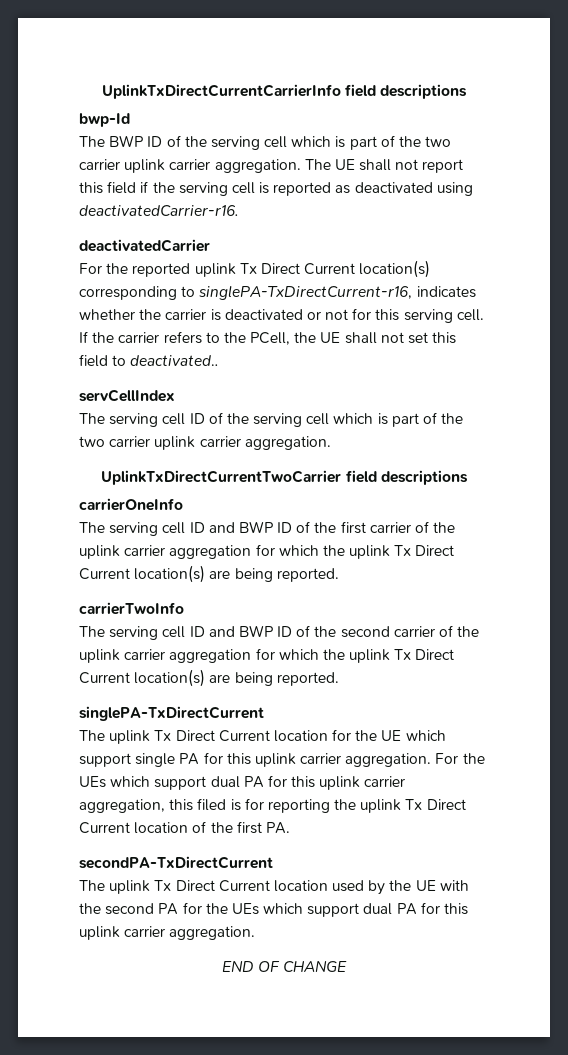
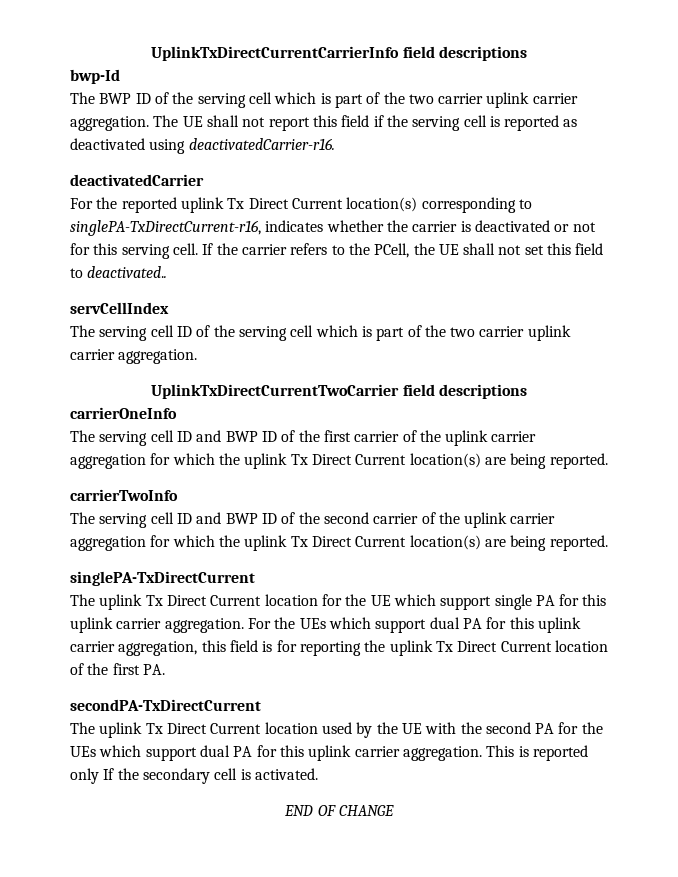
[197,798,227,811] filed -> [229,640,258,652] field
(256, 933) none -> [486,745,588,761] [70,768,318,784] This is reported only If the secondary cell is activated.

